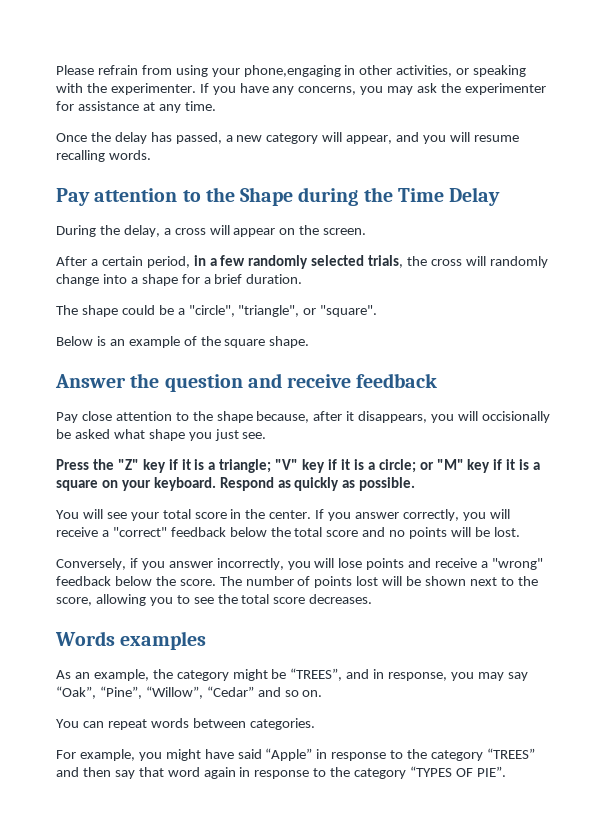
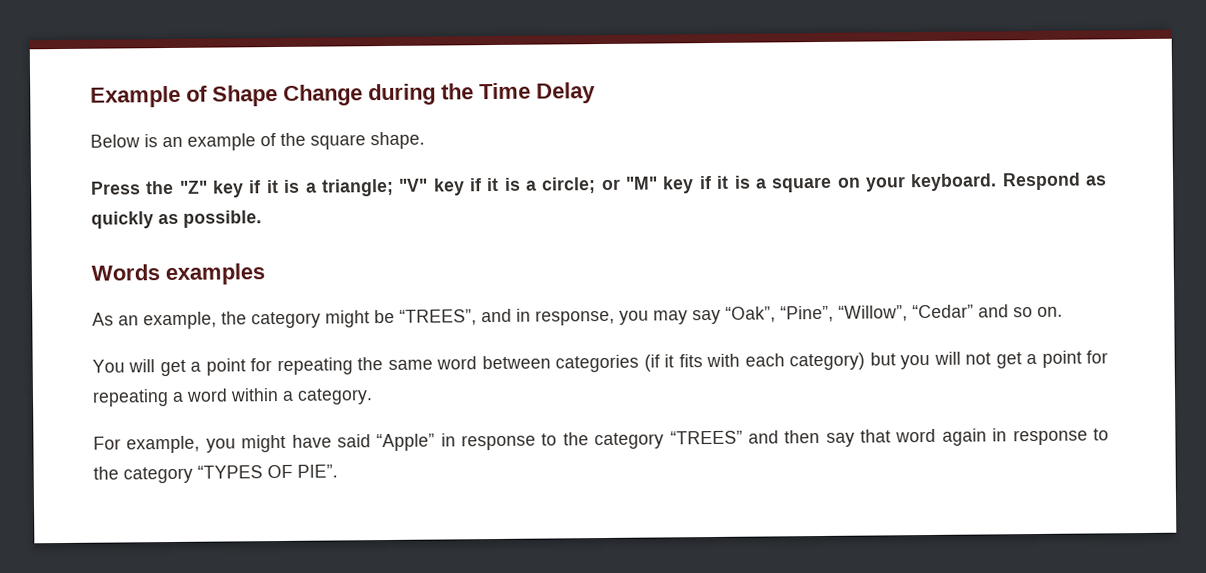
[56,65,527,77] [56,83,546,95] [56,101,216,113] [56,132,519,144] [56,150,151,162] [56,187,501,206] [56,225,367,237] [56,255,548,269] [56,274,303,286] [56,305,378,317] Please refrain from using your phone,engaging in other activities, or speaking with the experimenter. If you have any concerns, you may ask the experimenter for assistance at any time. // Once the delay has passed, a new category will appear, and you will resume recalling words. // Pay attention to the Shape during the Time Delay // During the delay, a cross will appear on the screen. // After a certain period, in a few randomly selected trials, the cross will randomly change into a shape for a brief duration. // The shape could be a "circle", "triangle", or "square". -> [90,82,596,108] Example of Shape Change during the Time Delay
[55,373,438,392] [56,411,550,423] [56,429,267,441] // Answer the question and receive feedback // Pay close attention to the shape because, after it disappears, you will occisionally be asked what shape you just see. -> (425, 140) none
[56,509,510,521] [56,527,520,539] [56,558,543,570] [56,576,538,588] [56,594,373,606] // You will see your total score in the center. If you answer correctly, you will receive a "correct" feedback below the total score and no points will be lost. // Conversely, if you answer incorrectly, you will lose points and receive a "wrong" feedback below the score. The number of points lost will be shown next to the score, allowing you to see the total score decreases. -> (262, 219) none
[82,718,315,730] can repeat words between categories. -> [128,350,1109,377] [92,388,373,407] will get a point for repeating the same word between categories (if it fits with each category) but you will not get a point for repeating a word within a category.

